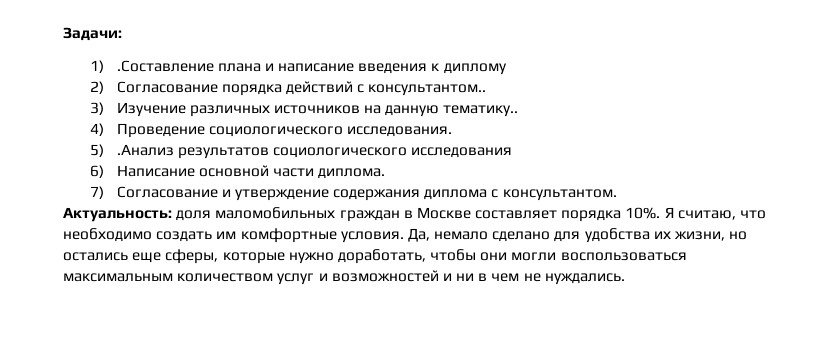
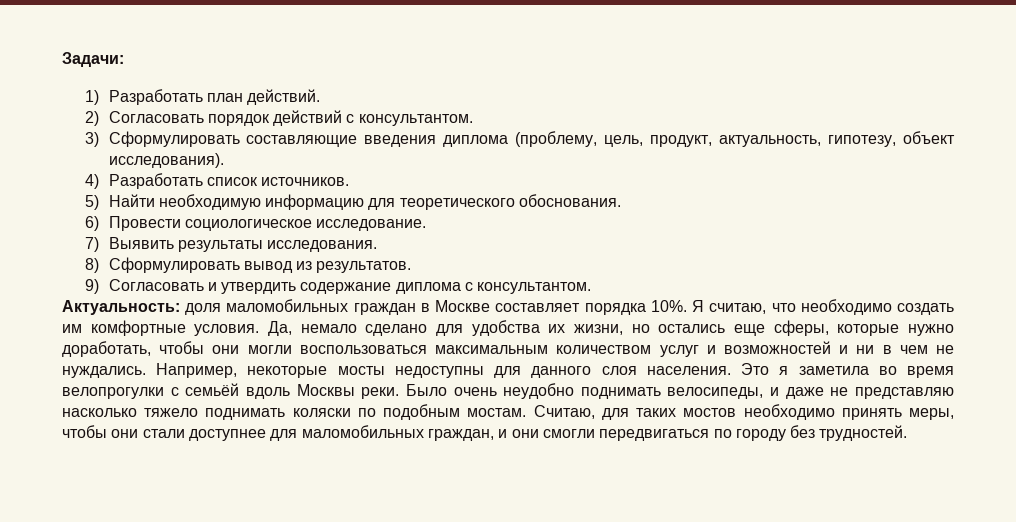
[116,60,507,75] .Составление плана и написание введения к диплому -> [108,89,321,105] Разработать план действий.
[116,81,282,96] Согласование порядка -> [108,111,270,126] Согласовать порядок
[368,84,487,96] консультантом.. -> [358,114,473,126] консультантом.
[116,102,519,117] [89,123,452,138] [89,144,513,159] [89,165,386,179] [89,186,421,201] Изучение различных источников на данную тематику.. // 4) Проведение социологического исследования. // 5) .Анализ результатов социологического исследования // 6) Написание основной части диплома. // 7) Согласование и утверждение содержания -> [108,131,955,147] [108,153,224,168] [85,173,350,189] [85,194,622,210] [85,216,427,231] [85,237,378,252] [85,257,412,273] [85,279,392,294] Сформулировать составляющие введения диплома (проблему, цель, продукт, актуальность, гипотезу, объект исследования). // 4) Разработать список источников. // 5) Найти необходимую информацию для теоретического обоснования. // 6) Провести социологическое исследование. // 7) Выявить результаты исследования. // 8) Сформулировать вывод из результатов. // 9) Согласовать и утвердить содержание
(625, 279) none -> [156,363,955,378] [62,383,954,399] [62,404,955,420] [62,425,908,441] Например, некоторые мосты недоступны для данного слоя населения. Это я заметила во время велопрогулки с семьёй вдоль Москвы реки. Было очень неудобно поднимать велосипеды, и даже не представляю насколько тяжело поднимать коляски по подобным мостам. Считаю, для таких мостов необходимо принять меры, чтобы они стали доступнее для маломобильных граждан, и они смогли передвигаться по городу без трудностей.

